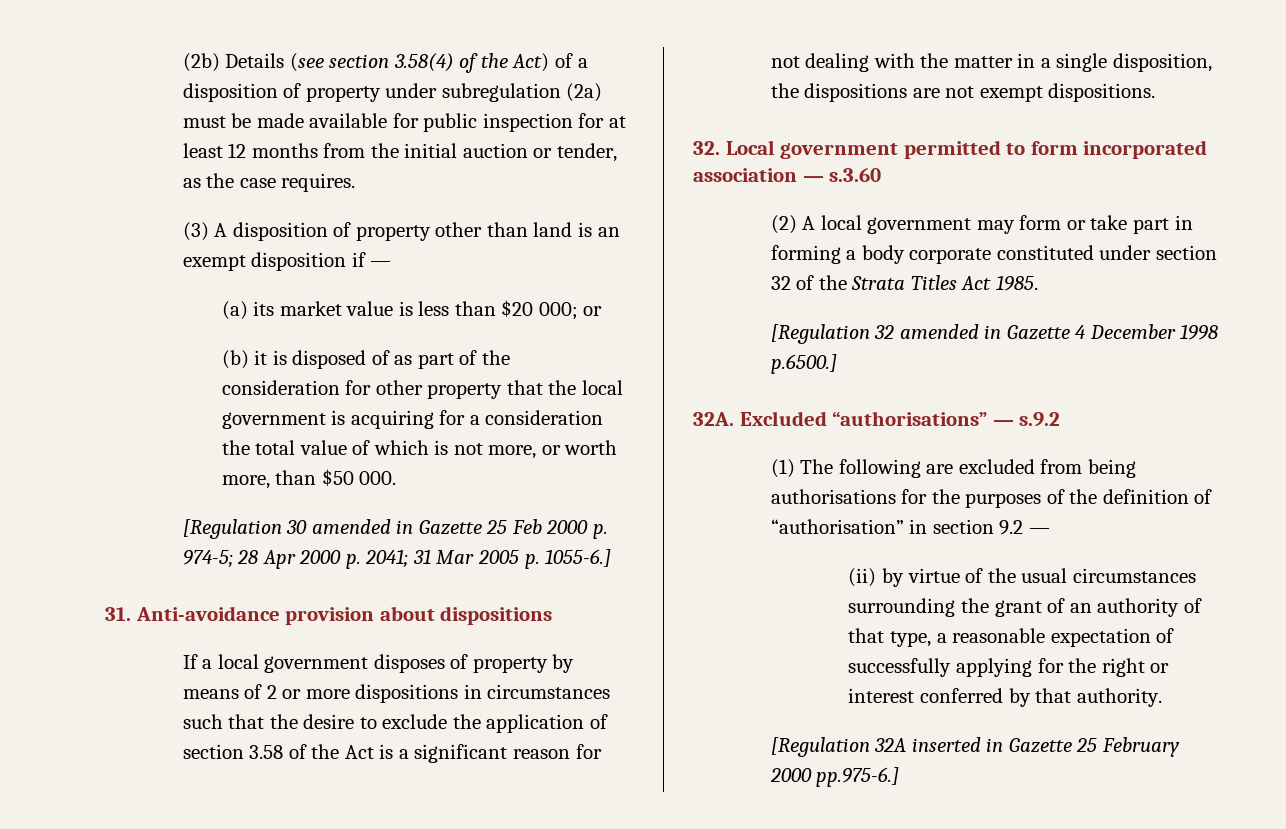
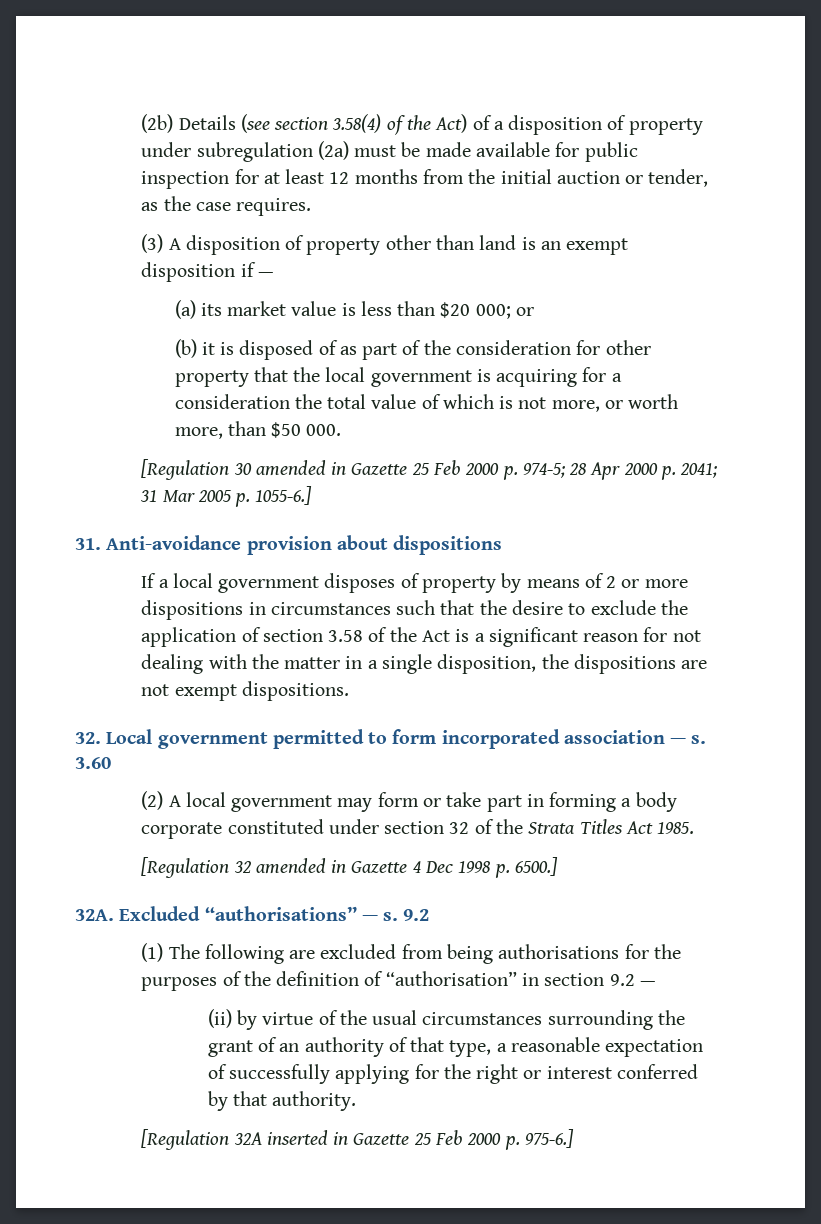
[829,168,882,182] s.3.60 -> [691,735,707,744] [75,757,111,769] s. 3.60
[1089,324,1219,340] [770,354,837,374] December 1998 p.6500.] -> [424,857,558,878] Dec 1998 p. 6500.]
[1019,412,1061,427] s.9.2 -> [383,909,430,921] s. 9.2
[1101,737,1180,757] [769,767,900,787] February 2000 pp.975-6.] -> [434,1129,574,1150] Feb 2000 p. 975-6.]

